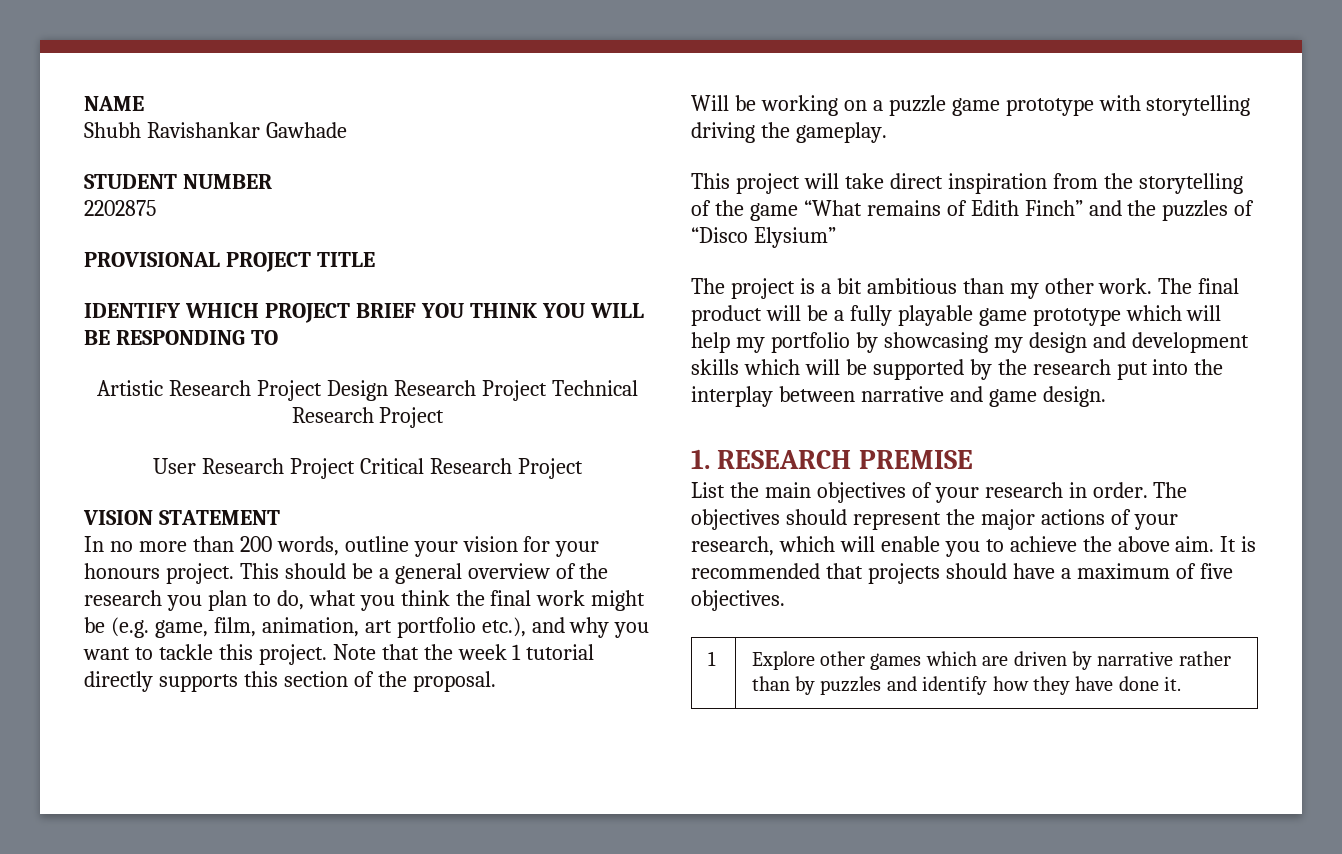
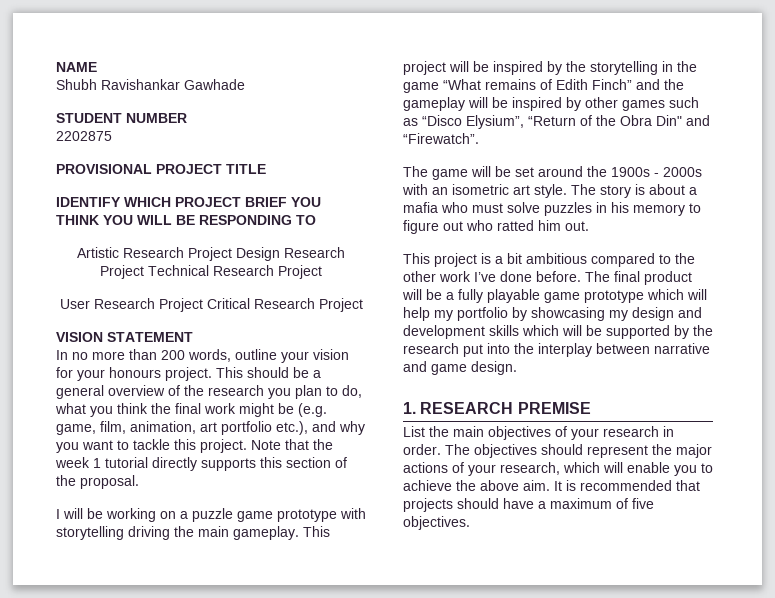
[691,95,729,111] Will -> [56,508,83,519] I will
(790, 130) none -> [198,526,229,537] main
(887, 132) // -> (299, 533) none
[844,173,1098,194] take direct inspiration from -> [473,61,562,75] be inspired by
[691,200,711,216] of -> [662,61,673,72] in
[1162,200,1255,221] [691,227,836,248] [691,278,725,294] puzzles of “Disco Elysium” // The -> [403,97,699,111] [403,115,710,129] [403,133,479,144] [403,166,702,180] [402,184,697,198] [403,202,701,216] [403,220,589,234] [403,253,430,264] gameplay will be inspired by other games such as “Disco Elysium”, “Return of the Obra Din" and “Firewatch”. // The game will be set around the 1900s - 2000s with an isometric art style. The story is about a mafia who must solve puzzles in his memory to figure out who ratted him out. // This
[962,278,1153,299] than my other work. -> [591,253,695,267] [403,271,581,282] compared to the other work I’ve done before.
[707,651,716,666] [751,651,1231,670] [751,676,1182,695] // 1 | Explore other games which are driven by narrative rather than by puzzles and identify how they have done it. -> (470, 523) none

